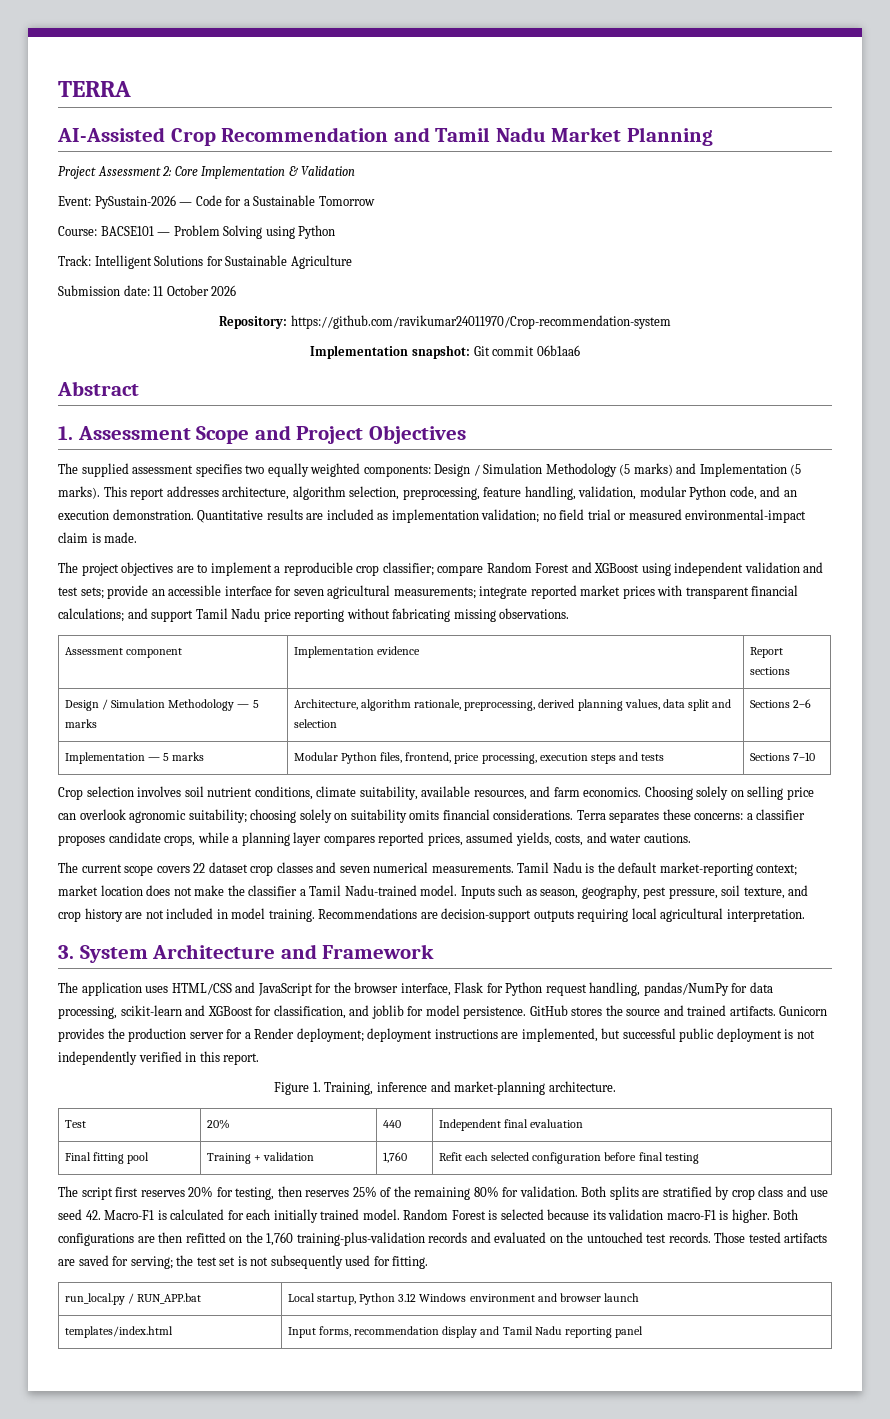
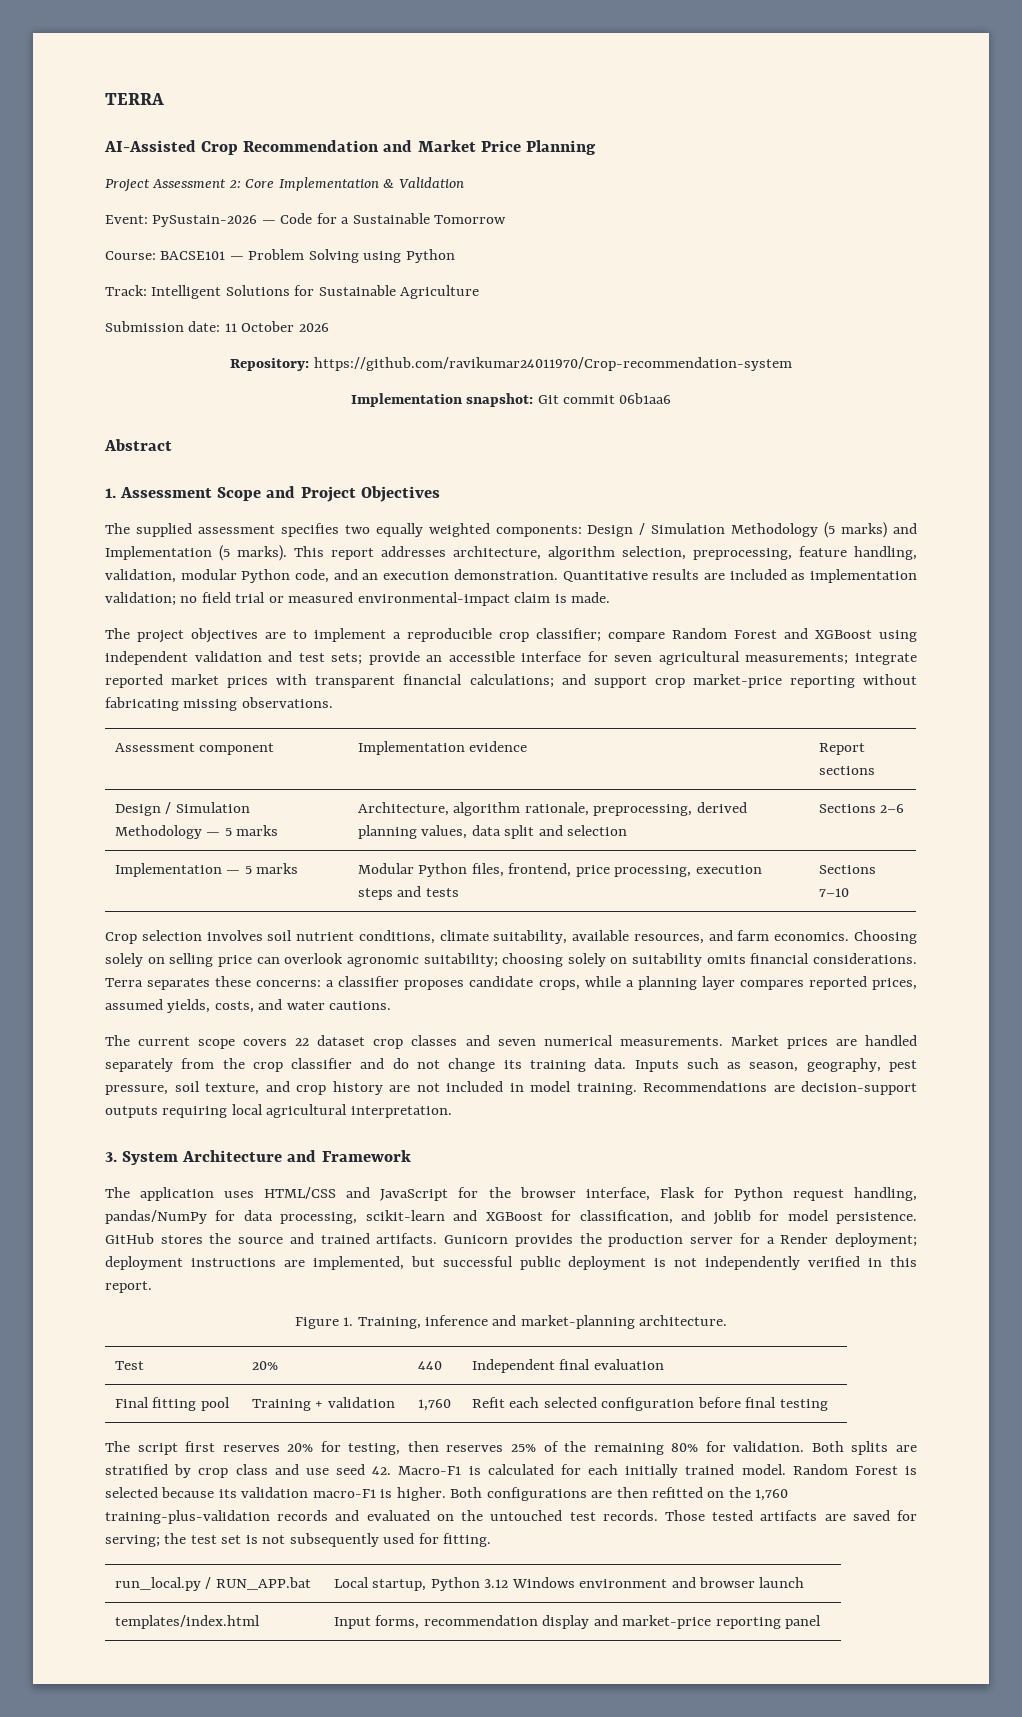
[435,127,622,142] Tamil Nadu Market -> [417,140,521,152] Market Price
[195,608,291,622] Tamil Nadu price -> [654,674,782,688] crop market-price
[517,862,798,876] [58,885,458,896] Tamil Nadu is the default market-reporting context; market location does not make the classifier a Tamil Nadu-trained model. -> [730,1035,918,1049] [105,1058,627,1072] Market prices are handled separately from the crop classifier and do not change its training data.
[502,1326,562,1335] Tamil Nadu -> [622,1615,712,1629] market-price

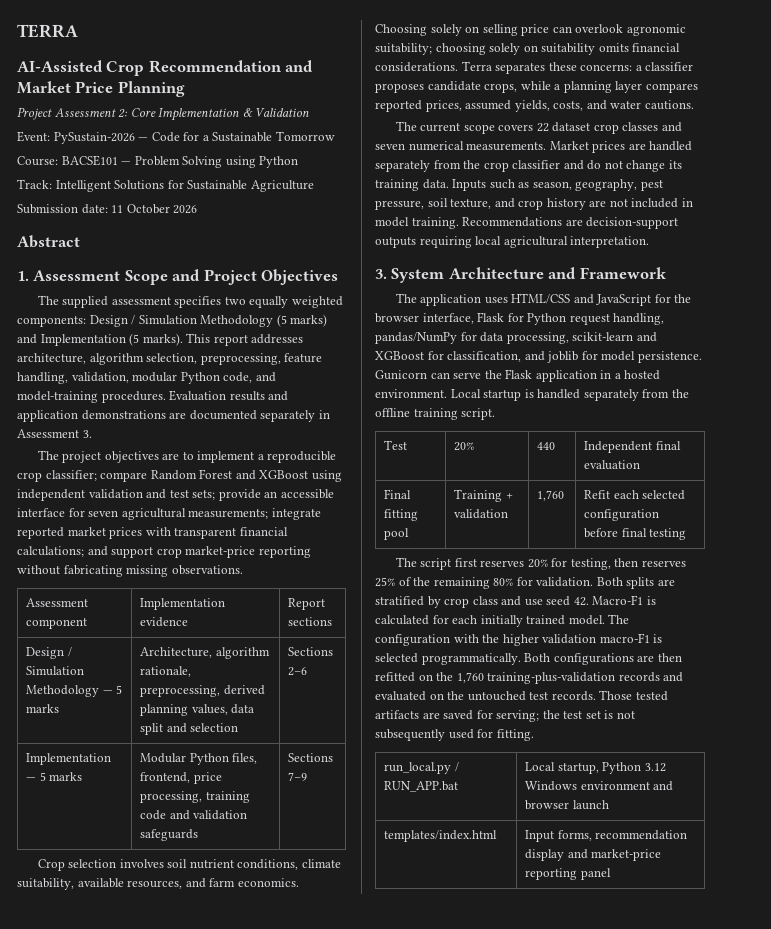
[230,357,792,371] [350,393,672,407] // Repository: https://github.com/ravikumar24011970/Crop-recommendation-system // Implementation snapshot: Git commit 06b1aa6 -> (198, 209) none
[362,569,918,583] [105,592,611,606] an execution demonstration. Quantitative results are included as implementation validation; no field trial or measured environmental-impact claim is made. -> [17,390,289,403] [17,410,330,422] [17,429,92,438] model-training procedures. Evaluation results and application demonstrations are documented separately in Assessment 3.
[695,865,762,874] [357,886,459,900] [818,865,876,874] [818,888,849,897] execution steps and tests | Sections 7–10 -> [205,791,250,803] [140,810,248,820] [140,829,199,841] [288,753,334,762] [288,772,308,781] training code and validation safeguards | Sections 7–9
[105,1233,918,1247] [105,1256,917,1270] [105,1281,152,1293] [294,1315,728,1329] GitHub stores the source and trained artifacts. Gunicorn provides the production server for a Render deployment; deployment instructions are implemented, but successful public deployment is not independently verified in this report. // Figure 1. Training, inference and market-planning architecture. -> [375,369,661,382] [375,389,689,401] [375,408,496,420] Gunicorn can serve the Flask application in a hosted environment. Local startup is handled separately from the offline training script.
[792,1464,917,1475] [105,1487,237,1498] Random Forest is selected because its -> [608,614,630,624] [375,634,539,646] The configuration with the higher
[396,1487,446,1501] higher. -> [375,653,521,665] selected programmatically.

